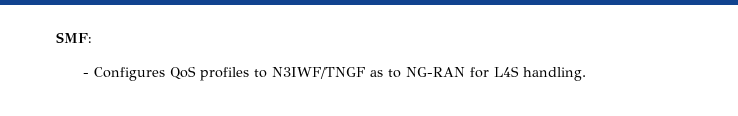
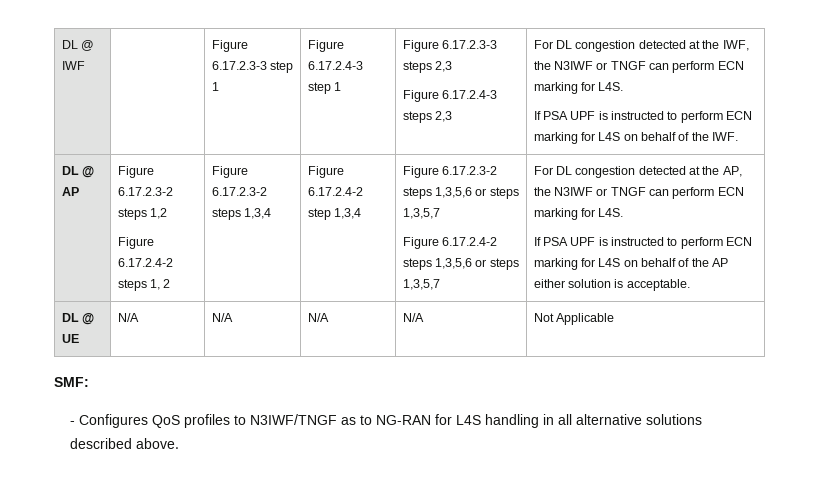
(56, 37) none -> [61,40,94,51] [61,61,85,70] [211,40,248,52] [211,61,293,73] [211,82,219,91] [307,40,344,52] [307,61,363,70] [307,82,341,94] [402,40,497,52] [402,61,452,73] [402,90,497,102] [402,111,452,123] [533,40,749,52] [533,61,744,73] [533,82,624,94] [533,111,753,123] [533,132,739,144] [61,166,94,178] [61,187,79,196] [117,166,154,178] [117,187,173,196] [117,208,167,220] [117,237,154,249] [117,258,173,267] [117,279,171,291] [211,166,248,178] [211,187,267,196] [211,208,271,220] [307,166,344,178] [307,187,363,196] [307,208,361,220] [402,166,497,178] [402,187,519,199] [402,208,440,219] [402,237,497,249] [402,258,519,270] [402,279,440,290] [533,166,742,178] [533,187,744,199] [533,208,624,220] [533,237,753,249] [533,258,729,270] [533,279,690,291] [61,313,94,325] [61,334,79,343] [117,313,139,322] [211,313,233,322] [307,313,329,322] [402,313,424,322] [533,313,614,325] DL @ IWF | | Figure 6.17.2.3-3 step 1 | Figure 6.17.2.4-3 step 1 | Figure 6.17.2.3-3 steps 2,3 // Figure 6.17.2.4-3 steps 2,3 | For DL congestion detected at the IWF, the N3IWF or TNGF can perform ECN marking for L4S. // If PSA UPF is instructed to perform ECN marking for L4S on behalf of the IWF. // DL @ AP | Figure 6.17.2.3-2 steps 1,2 // Figure 6.17.2.4-2 steps 1, 2 | Figure 6.17.2.3-2 steps 1,3,4 | Figure 6.17.2.4-2 step 1,3,4 | Figure 6.17.2.3-2 steps 1,3,5,6 or steps 1,3,5,7 // Figure 6.17.2.4-2 steps 1,3,5,6 or steps 1,3,5,7 | For DL congestion detected at the AP, the N3IWF or TNGF can perform ECN marking for L4S. // If PSA UPF is instructed to perform ECN marking for L4S on behalf of the AP either solution is acceptable. // DL @ UE | N/A | N/A | N/A | N/A | Not Applicable //
[522,67,586,81] handling. -> [484,414,702,428] [69,438,179,449] handling in all alternative solutions described above.

